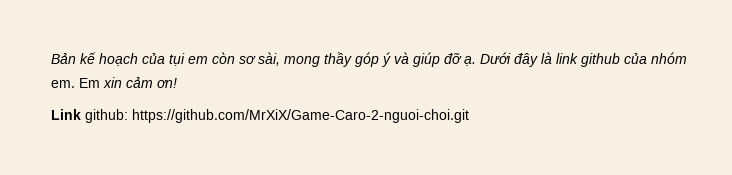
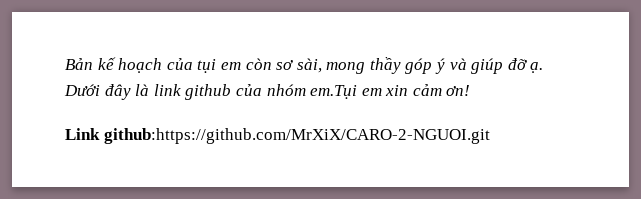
[51,78,100,88] em. Em -> [310,85,382,99] em.Tụi em
[85,109,469,123] github: https://github.com/MrXiX/Game-Caro-2-nguoi-choi.git -> [103,128,490,144] github:https://github.com/MrXiX/CARO-2-NGUOI.git

